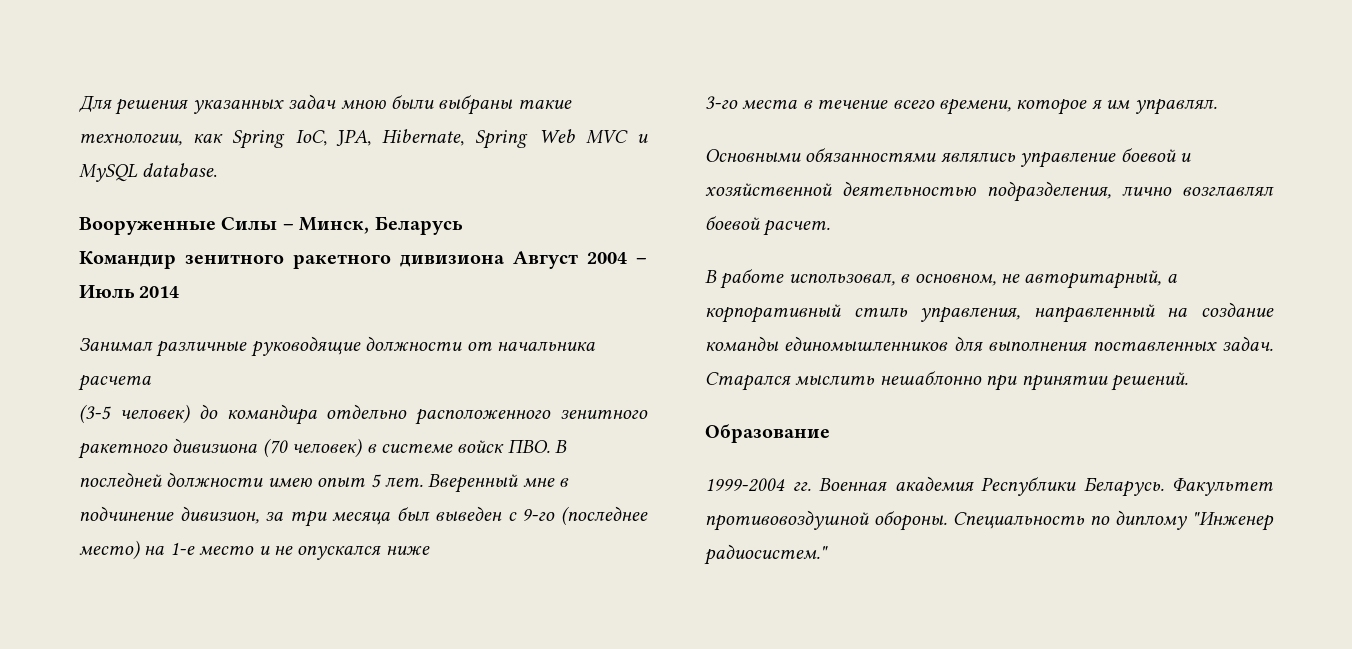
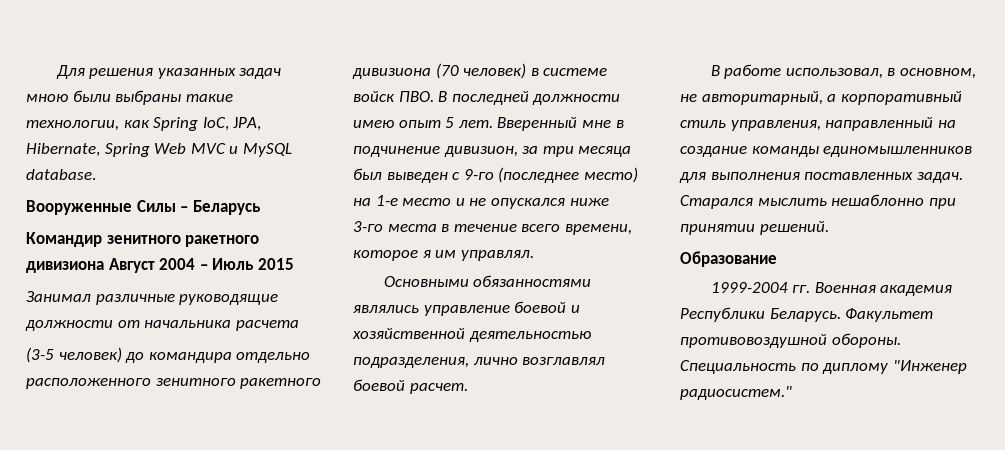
[299,217,370,234] Минск, -> (189, 209) none
[139,286,180,298] 2014 -> [257,258,294,270] 2015

